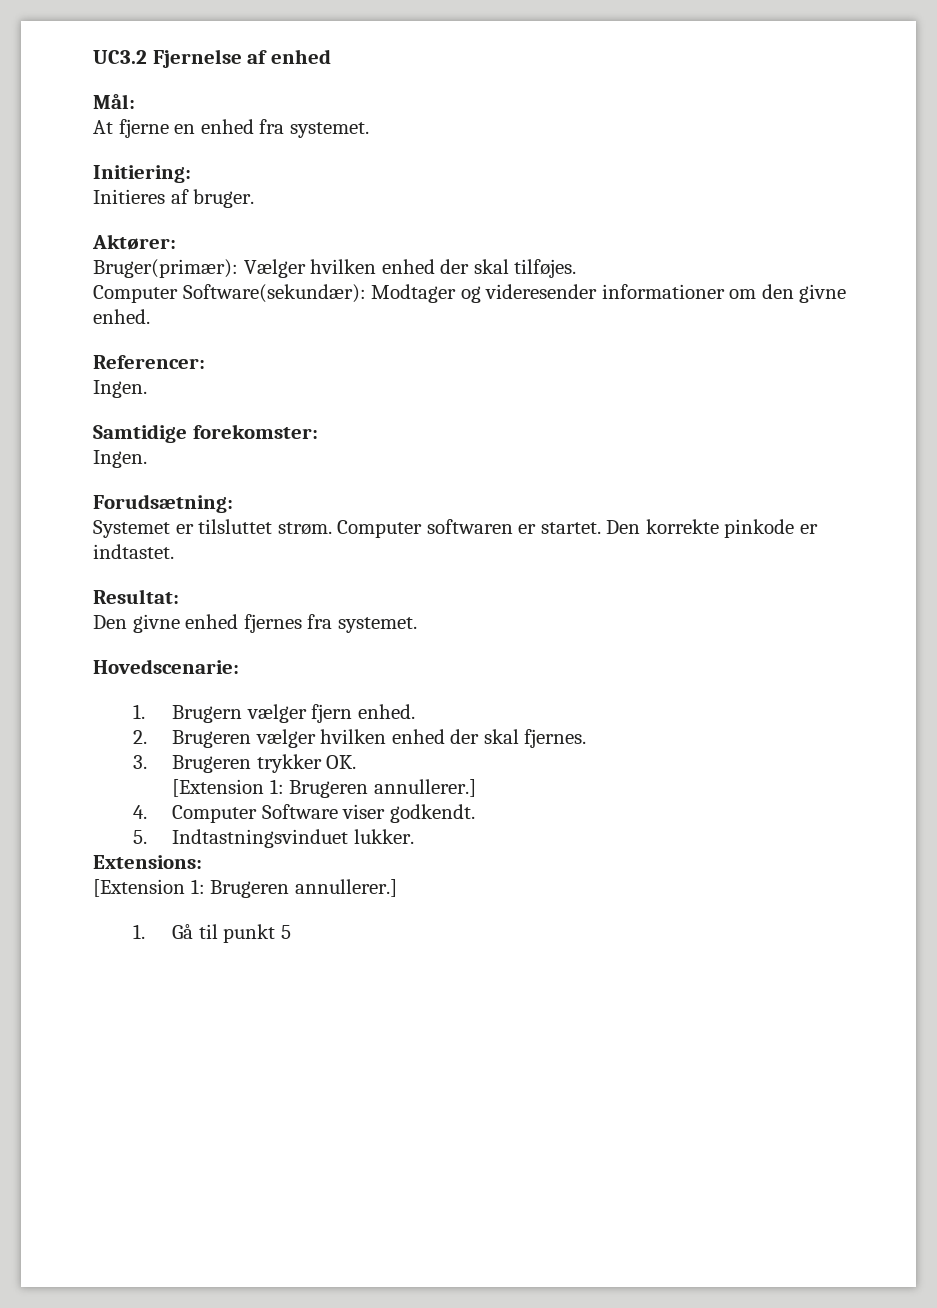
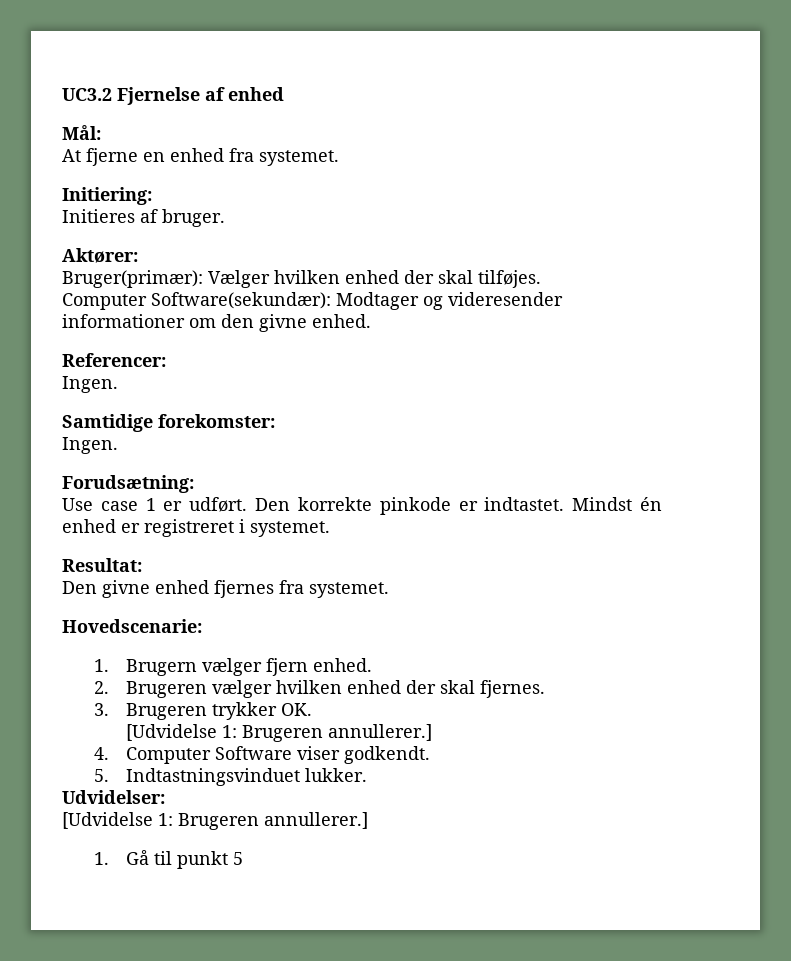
[93,519,601,538] Systemet er tilsluttet strøm. Computer softwaren er startet. -> [62,497,248,512] Use case 1 er udført.
(174, 551) none -> [572,497,662,511] [62,519,330,537] Mindst én enhed er registreret i systemet.
[172,779,265,797] [Extension -> [126,724,218,741] [Udvidelse
[93,855,202,869] [93,879,185,897] Extensions: // [Extension -> [62,790,165,804] [62,812,153,829] Udvidelser: // [Udvidelse

